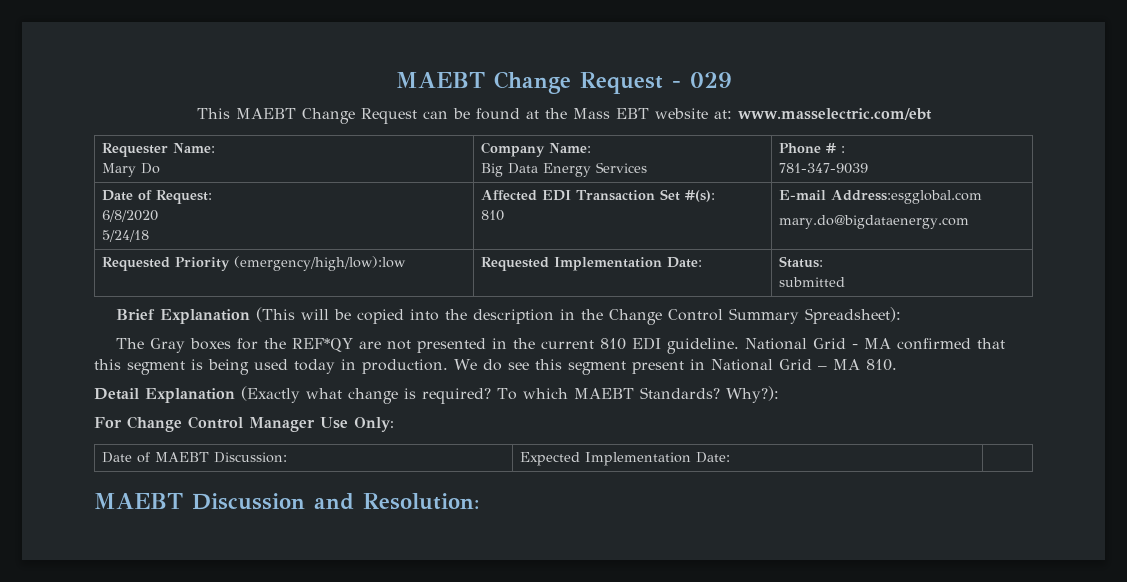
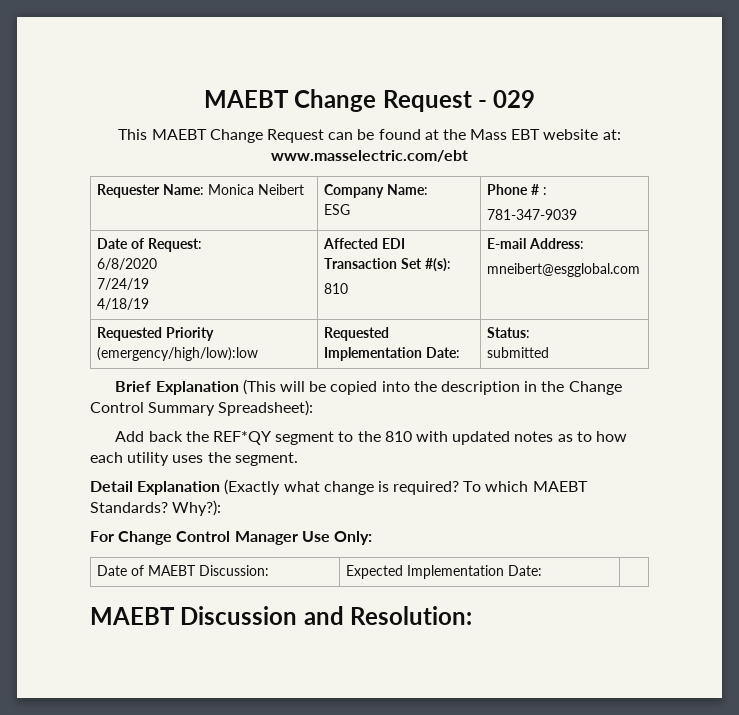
[101,163,160,177] // Mary Do -> [207,184,304,195] Monica Neibert
[480,162,647,177] Big Data Energy Services -> [323,204,350,215] ESG
[101,230,149,242] 5/24/18 -> [96,278,149,290] [96,298,149,310] 7/24/19 // 4/18/19
[830,190,982,204] [778,215,969,229] Address:esgglobal.com // mary.do@bigdataenergy.com -> [528,238,584,249] [486,263,640,277] Address: // mneibert@esgglobal.com
[115,337,1005,354] [94,359,897,375] The Gray boxes for the REF*QY are not presented in the current 810 EDI guideline. National Grid - MA confirmed that this segment is being used today in production. We do see this segment present in National Grid – MA 810. -> [115,431,627,445] [90,452,298,466] Add back the REF*QY segment to the 810 with updated notes as to how each utility uses the segment.

